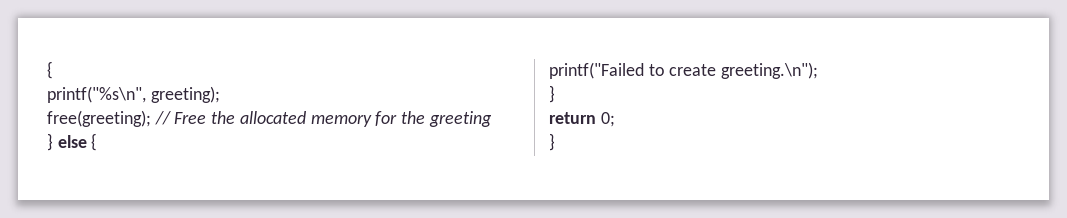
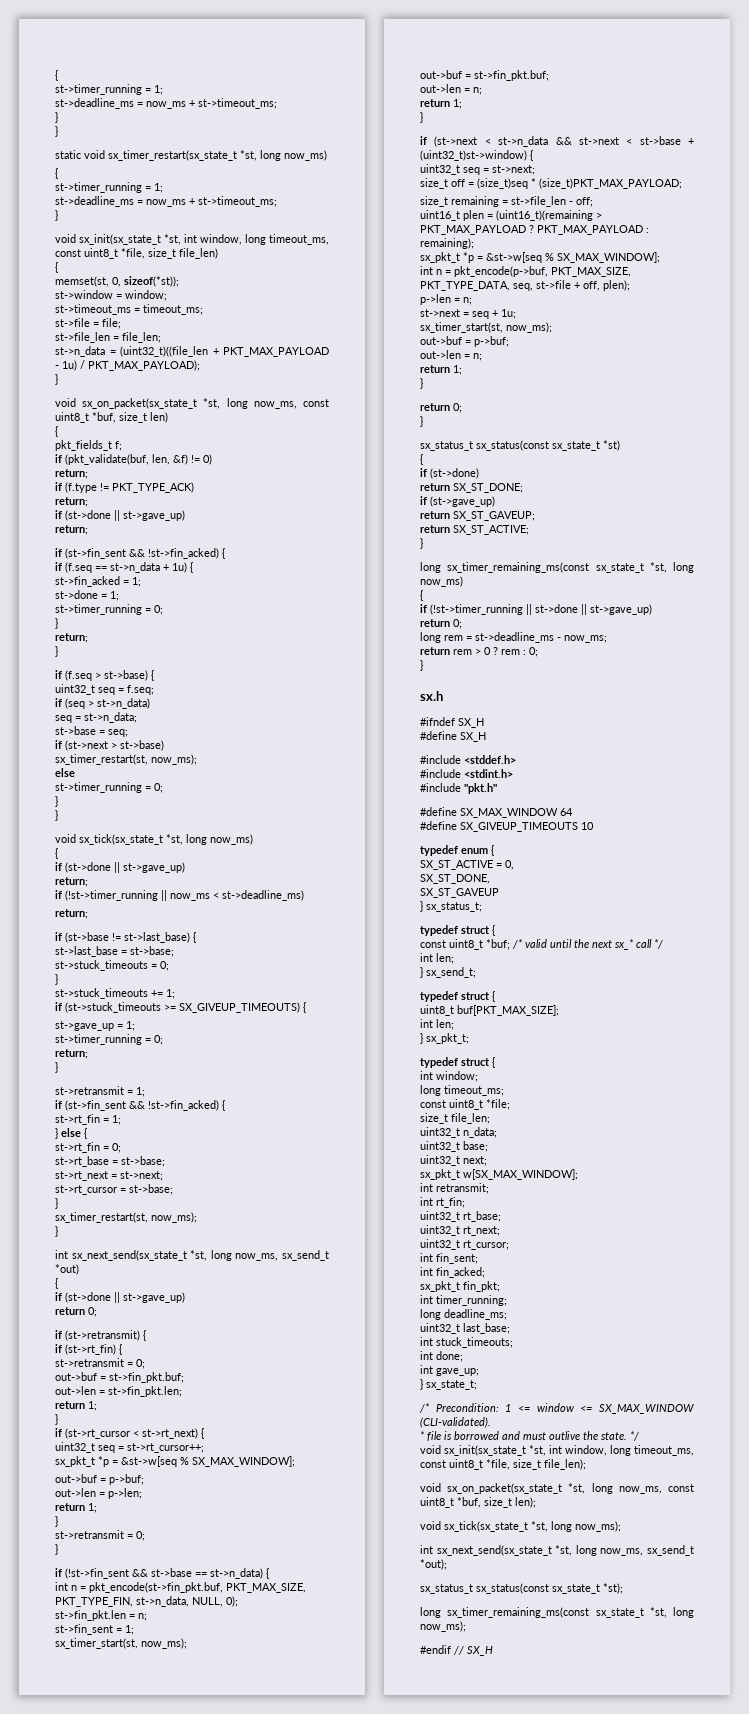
[47,61,53,79] [47,86,220,103] [47,110,492,127] [47,133,98,151] [549,62,819,79] [549,85,555,103] [549,112,615,127] [549,133,555,151] { // printf("%s\n", greeting); // free(greeting); // Free the allocated memory for the greeting // } else { // printf("Failed to create greeting.\n"); // } // return 0; // } -> [55,70,58,81] [55,84,163,95] [55,98,277,109] [55,112,58,123] [55,126,58,137] [55,150,327,161] [55,168,58,179] [55,182,163,193] [55,196,277,207] [55,210,58,221] [55,234,329,245] [55,248,218,259] [55,262,58,273] [55,276,179,287] [55,290,167,301] [55,304,203,315] [55,318,121,329] [55,332,161,343] [55,346,329,357] [55,360,200,371] [55,374,58,385] [55,398,329,409] [55,412,168,423] [55,426,58,437] [55,440,122,451] [55,454,212,465] [55,469,88,479] [55,482,194,493] [55,497,88,507] [55,510,185,521] [55,525,88,535] [55,548,225,559] [55,562,193,573] [55,576,141,587] [55,590,119,601] [55,604,163,615] [55,618,58,629] [55,633,88,643] [55,646,58,657] [55,670,154,681] [55,684,154,695] [55,698,150,709] [55,712,137,723] [55,726,128,737] [55,740,164,751] [55,754,197,765] [55,768,75,777] [55,782,163,793] [55,796,58,807] [55,810,58,821] [55,834,253,845] [55,848,58,859] [55,862,185,873] [55,877,88,887] [55,890,304,901] [55,909,88,919] [55,932,196,943] [55,946,174,957] [55,960,169,971] [55,974,58,985] [55,988,175,999] [55,1002,306,1013] [55,1021,135,1031] [55,1034,163,1045] [55,1049,88,1059] [55,1062,58,1073] [55,1086,145,1097] [55,1100,225,1111] [55,1114,121,1125] [55,1128,87,1139] [55,1142,121,1153] [55,1156,165,1167] [55,1171,163,1181] [55,1184,173,1195] [55,1198,58,1209] [55,1212,197,1223] [55,1226,58,1237] [55,1250,329,1261] [55,1264,79,1275] [55,1278,58,1289] [55,1292,185,1303] [55,1307,97,1317] [55,1330,146,1341] [55,1344,122,1355] [55,1358,145,1369] [55,1372,184,1383] [55,1386,182,1397] [55,1401,97,1411] [55,1414,58,1425] [55,1428,204,1439] [55,1442,204,1453] [55,1456,295,1467] [55,1474,144,1485] [55,1488,142,1499] [55,1503,97,1513] [55,1516,58,1527] [55,1530,145,1541] [55,1544,58,1555] [55,1568,269,1579] [55,1582,306,1593] [55,1596,238,1607] [55,1610,147,1621] [55,1624,134,1635] [55,1638,187,1649] [420,70,549,81] [420,84,482,95] [420,99,462,109] [420,112,423,123] [420,136,694,147] [420,150,533,161] [420,164,535,175] [420,178,682,189] [420,196,593,207] [420,210,602,221] [420,225,649,235] [420,238,474,249] [420,252,660,263] [420,266,631,277] [420,280,630,291] [420,294,472,305] [420,309,516,319] [420,322,552,333] [420,336,509,347] [420,350,482,361] [420,365,462,375] [420,378,423,389] [420,403,462,413] [420,416,423,427] [420,440,620,451] [420,454,423,465] [420,468,479,479] [420,483,523,493] [420,496,495,507] [420,511,535,521] [420,525,529,535] [420,538,423,549] [420,562,694,573] [420,576,463,587] [420,590,423,601] [420,604,652,615] [420,619,462,629] [420,632,607,643] [420,647,538,657] [420,660,423,671] [420,691,443,701] [420,717,484,728] [420,731,486,742] [420,755,516,764] [420,769,513,778] [420,783,497,794] [420,807,573,818] [420,821,594,832] [420,845,494,856] [420,860,514,870] [420,874,490,884] [420,888,499,898] [420,901,482,912] [420,925,495,936] [420,939,663,950] [420,953,454,964] [420,967,476,978] [420,991,495,1002] [420,1005,559,1016] [420,1019,454,1030] [420,1033,469,1044] [420,1057,495,1068] [420,1071,478,1082] [420,1085,504,1096] [420,1099,510,1110] [420,1113,490,1124] [420,1127,497,1138] [420,1141,488,1152] [420,1155,487,1166] [420,1169,578,1180] [420,1183,489,1194] [420,1197,465,1208] [420,1211,501,1222] [420,1225,500,1236] [420,1239,509,1250] [420,1253,478,1264] [420,1267,485,1278] [420,1281,500,1292] [420,1295,507,1306] [420,1309,507,1320] [420,1323,510,1334] [420,1337,513,1348] [420,1351,463,1362] [420,1365,479,1376] [420,1379,477,1390] [419,1403,694,1414] [420,1417,491,1428] [420,1431,639,1441] [420,1445,694,1456] [420,1459,586,1470] [420,1483,694,1494] [420,1497,536,1508] [420,1521,621,1532] [420,1545,694,1556] [420,1559,447,1570] [420,1583,623,1594] [420,1607,694,1618] [420,1621,466,1632] [420,1645,493,1656] { // st->timer_running = 1; // st->deadline_ms = now_ms + st->timeout_ms; // } // } // static void sx_timer_restart(sx_state_t *st, long now_ms) // { // st->timer_running = 1; // st->deadline_ms = now_ms + st->timeout_ms; // } // void sx_init(sx_state_t *st, int window, long timeout_ms, const uint8_t *file, size_t file_len) // { // memset(st, 0, sizeof(*st)); // st->window = window; // st->timeout_ms = timeout_ms; // st->file = file; // st->file_len = file_len; // st->n_data = (uint32_t)((file_len + PKT_MAX_PAYLOAD - 1u) / PKT_MAX_PAYLOAD); // } // void sx_on_packet(sx_state_t *st, long now_ms, const uint8_t *buf, size_t len) // { // pkt_fields_t f; // if (pkt_validate(buf, len, &f) != 0) // return; // if (f.type != PKT_TYPE_ACK) // return; // if (st->done || st->gave_up) // return; // if (st->fin_sent && !st->fin_acked) { // if (f.seq == st->n_data + 1u) { // st->fin_acked = 1; // st->done = 1; // st->timer_running = 0; // } // return; // } // if (f.seq > st->base) { // uint32_t seq = f.seq; // if (seq > st->n_data) // seq = st->n_data; // st->base = seq; // if (st->next > st->base) // sx_timer_restart(st, now_ms); // else // st->timer_running = 0; // } // } // void sx_tick(sx_state_t *st, long now_ms) // { // if (st->done || st->gave_up) // return; // if (!st->timer_running || now_ms < st->deadline_ms) // return; // if (st->base != st->last_base) { // st->last_base = st->base; // st->stuck_timeouts = 0; // } // st->stuck_timeouts += 1; // if (st->stuck_timeouts >= SX_GIVEUP_TIMEOUTS) { // st->gave_up = 1; // st->timer_running = 0; // return; // } // st->retransmit = 1; // if (st->fin_sent && !st->fin_acked) { // st->rt_fin = 1; // } else { // st->rt_fin = 0; // st->rt_base = st->base; // st->rt_next = st->next; // st->rt_cursor = st->base; // } // sx_timer_restart(st, now_ms); // } // int sx_next_send(sx_state_t *st, long now_ms, sx_send_t *out) // { // if (st->done || st->gave_up) // return 0; // if (st->retransmit) { // if (st->rt_fin) { // st->retransmit = 0; // out->buf = st->fin_pkt.buf; // out->len = st->fin_pkt.len; // return 1; // } // if (st->rt_cursor < st->rt_next) { // uint32_t seq = st->rt_cursor++; // sx_pkt_t *p = &st->w[seq % SX_MAX_WINDOW]; // out->buf = p->buf; // out->len = p->len; // return 1; // } // st->retransmit = 0; // } // if (!st->fin_sent && st->base == st->n_data) { // int n = pkt_encode(st->fin_pkt.buf, PKT_MAX_SIZE, PKT_TYPE_FIN, st->n_data, NULL, 0); // st->fin_pkt.len = n; // st->fin_sent = 1; // sx_timer_start(st, now_ms); // out->buf = st->fin_pkt.buf; // out->len = n; // return 1; // } // if (st->next < st->n_data && st->next < st->base + (uint32_t)st->window) { // uint32_t seq = st->next; // size_t off = (size_t)seq * (size_t)PKT_MAX_PAYLOAD; // size_t remaining = st->file_len - off; // uint16_t plen = (uint16_t)(remaining > PKT_MAX_PAYLOAD ? PKT_MAX_PAYLOAD : remaining); // sx_pkt_t *p = &st->w[seq % SX_MAX_WINDOW]; // int n = pkt_encode(p->buf, PKT_MAX_SIZE, PKT_TYPE_DATA, seq, st->file + off, plen); // p->len = n; // st->next = seq + 1u; // sx_timer_start(st, now_ms); // out->buf = p->buf; // out->len = n; // return 1; // } // return 0; // } // sx_status_t sx_status(const sx_state_t *st) // { // if (st->done) // return SX_ST_DONE; // if (st->gave_up) // return SX_ST_GAVEUP; // return SX_ST_ACTIVE; // } // long sx_timer_remaining_ms(const sx_state_t *st, long now_ms) // { // if (!st->timer_running || st->done || st->gave_up) // return 0; // long rem = st->deadline_ms - now_ms; // return rem > 0 ? rem : 0; // } // sx.h // #ifndef SX_H // #define SX_H // #include <stddef.h> // #include <stdint.h> // #include "pkt.h" // #define SX_MAX_WINDOW 64 // #define SX_GIVEUP_TIMEOUTS 10 // typedef enum { // SX_ST_ACTIVE = 0, // SX_ST_DONE, // SX_ST_GAVEUP // } sx_status_t; // typedef struct { // const uint8_t *buf; /* valid until the next sx_* call */ // int len; // } sx_send_t; // typedef struct { // uint8_t buf[PKT_MAX_SIZE]; // int len; // } sx_pkt_t; // typedef struct { // int window; // long timeout_ms; // const uint8_t *file; // size_t file_len; // uint32_t n_data; // uint32_t base; // uint32_t next; // sx_pkt_t w[SX_MAX_WINDOW]; // int retransmit; // int rt_fin; // uint32_t rt_base; // uint32_t rt_next; // uint32_t rt_cursor; // int fin_sent; // int fin_acked; // sx_pkt_t fin_pkt; // int timer_running; // long deadline_ms; // uint32_t last_base; // int stuck_timeouts; // int done; // int gave_up; // } sx_state_t; // /* Precondition: 1 <= window <= SX_MAX_WINDOW (CLI-validated). // * file is borrowed and must outlive the state. */ // void sx_init(sx_state_t *st, int window, long timeout_ms, const uint8_t *file, size_t file_len); // void sx_on_packet(sx_state_t *st, long now_ms, const uint8_t *buf, size_t len); // void sx_tick(sx_state_t *st, long now_ms); // int sx_next_send(sx_state_t *st, long now_ms, sx_send_t *out); // sx_status_t sx_status(const sx_state_t *st); // long sx_timer_remaining_ms(const sx_state_t *st, long now_ms); // #endif // SX_H

